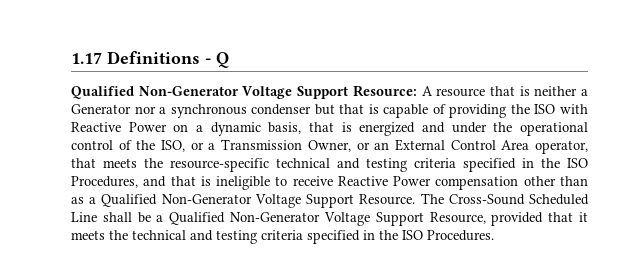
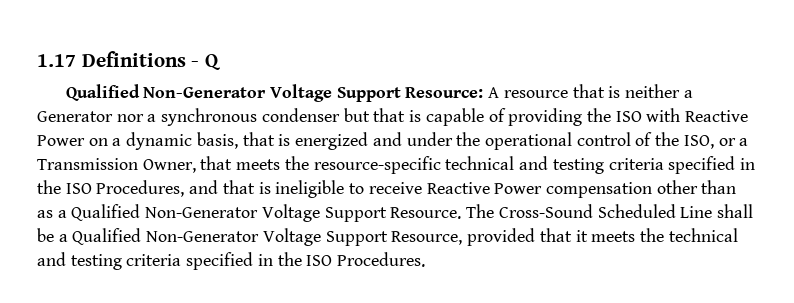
[356,139,588,154] or an External Control Area operator, -> (196, 166) none

